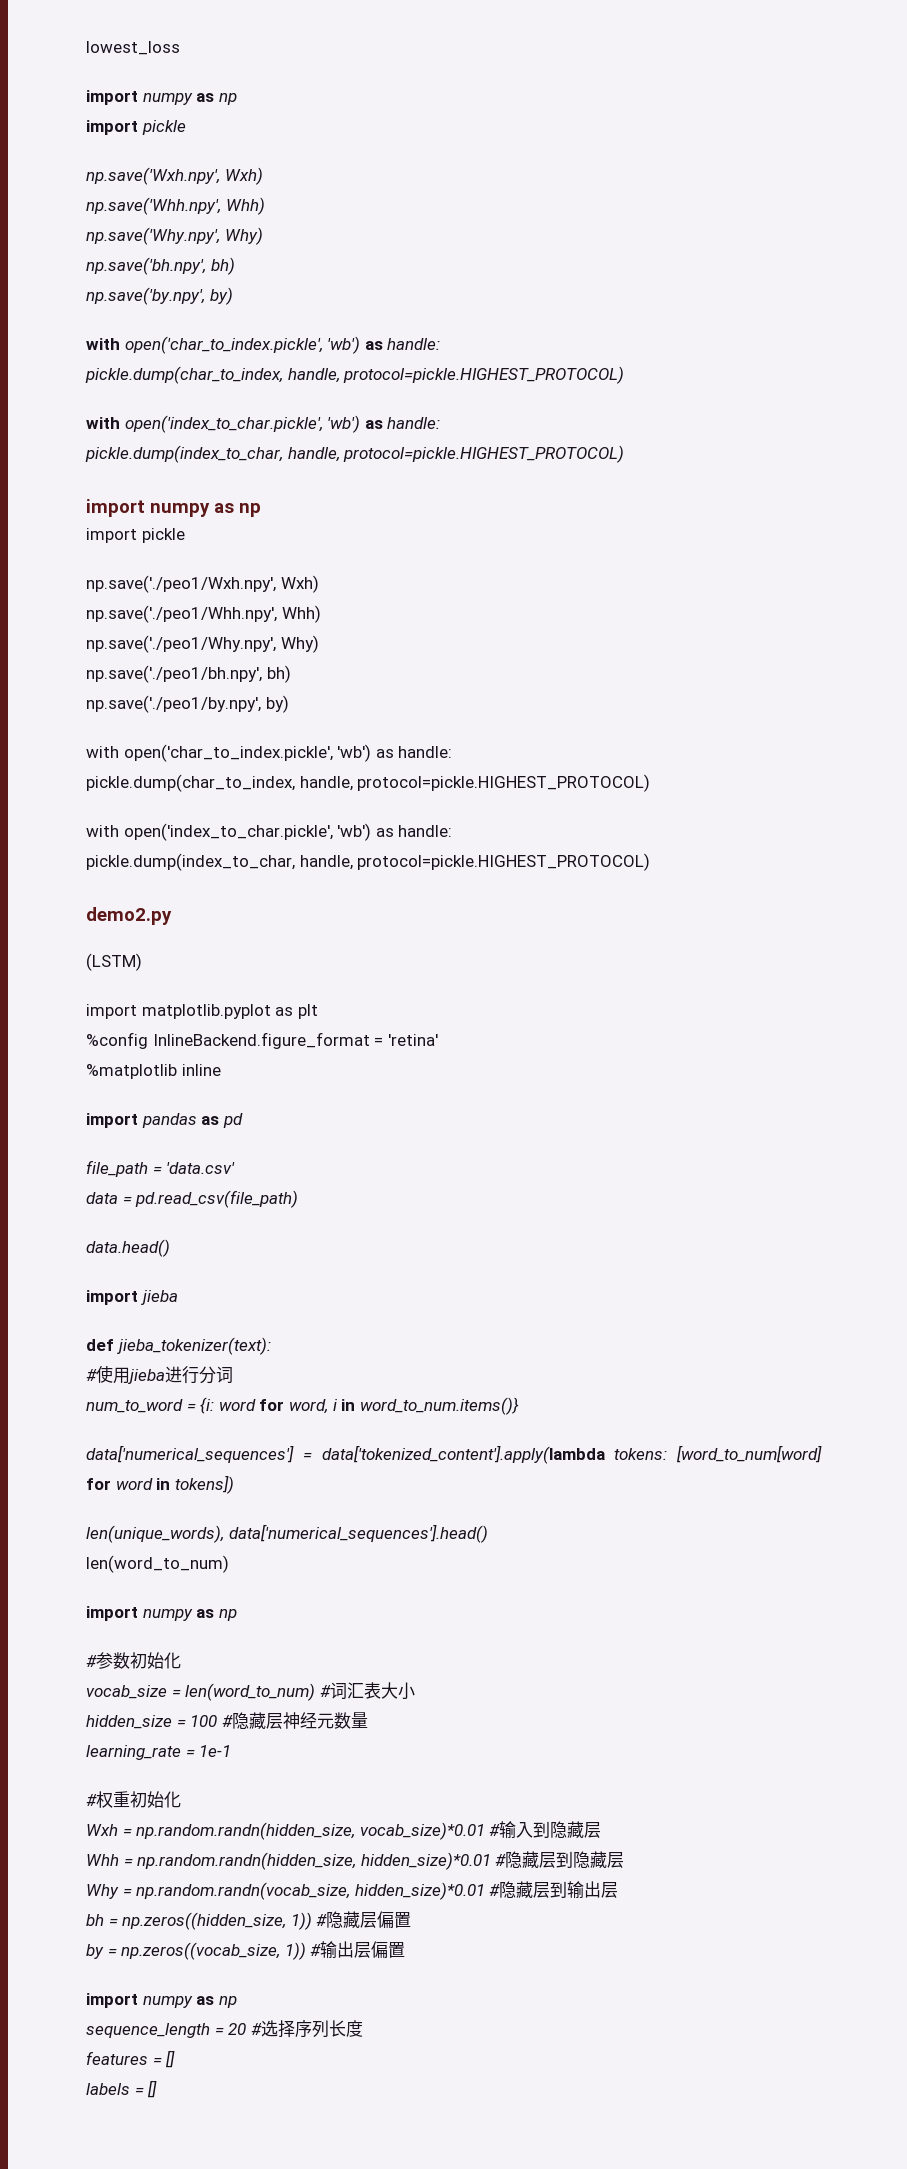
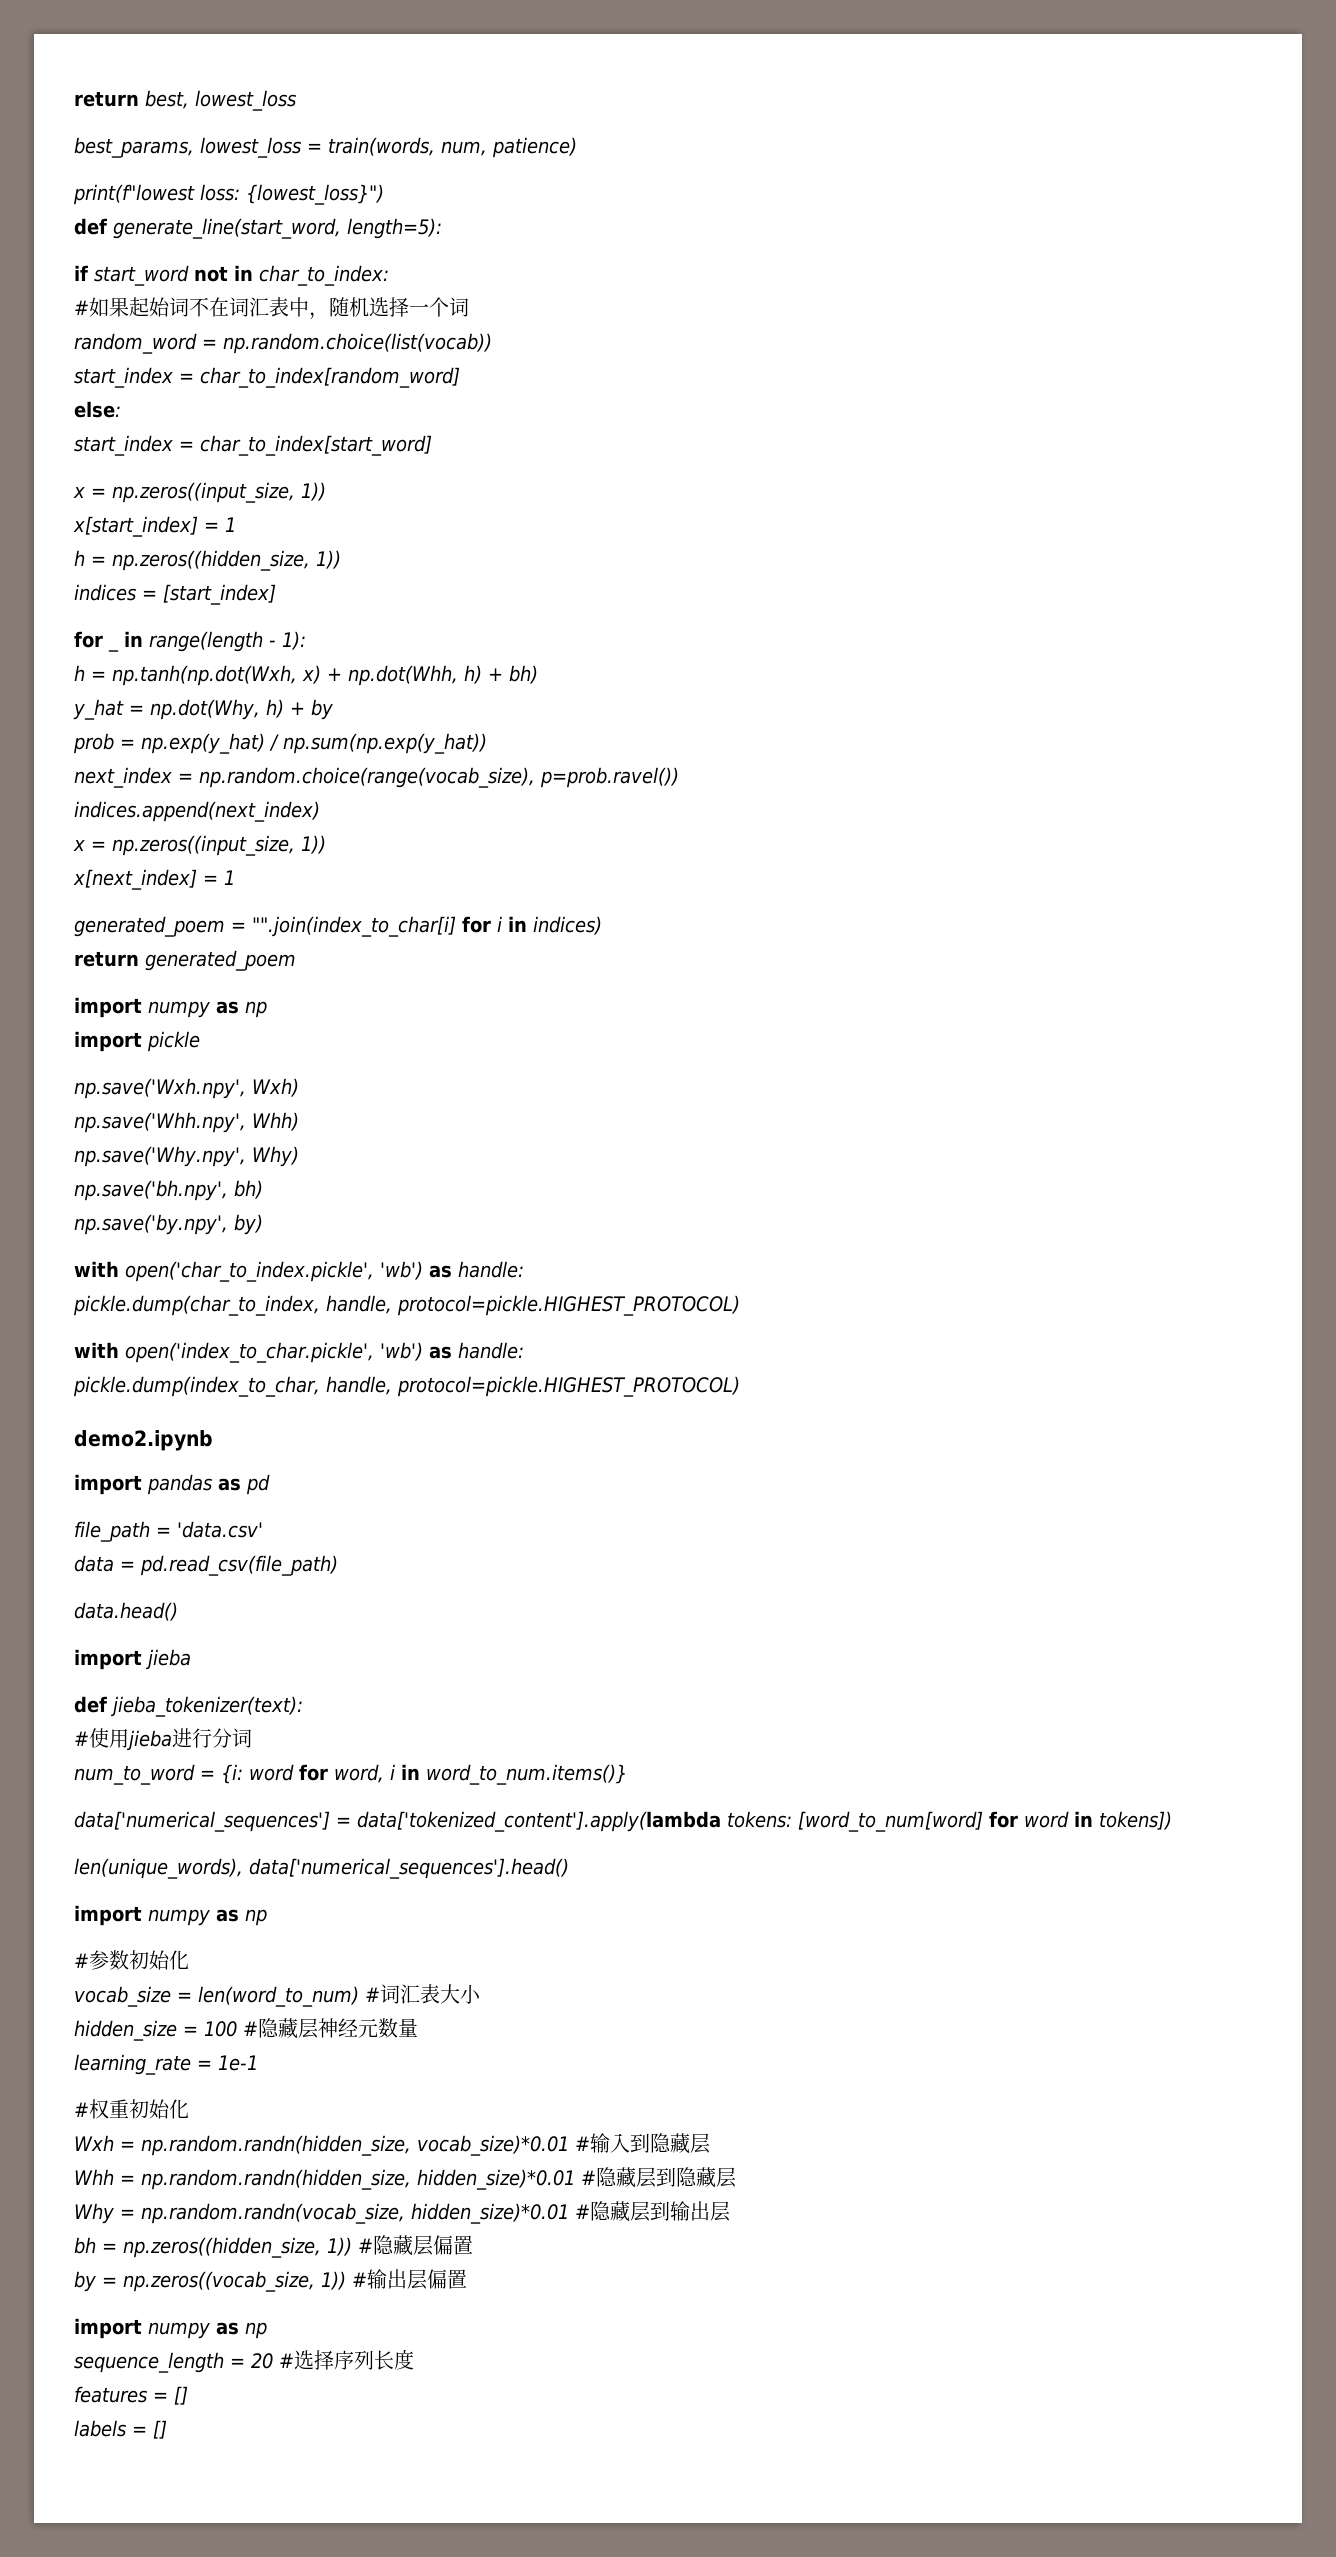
[86,41,180,55] lowest_loss -> [74,90,296,111] [74,137,577,158] [73,184,384,205] [74,218,442,239] [74,265,389,286] [74,297,469,320] [74,333,492,354] [74,367,460,388] [74,401,121,418] [74,435,432,456] [73,482,326,503] [73,516,236,537] [74,550,341,571] [74,584,276,605] [74,631,119,652] [124,631,306,652] [74,665,538,686] [73,699,333,720] [73,733,487,754] [74,767,679,788] [74,801,320,822] [73,835,326,856] [73,869,235,890] [74,916,602,937] [74,950,296,971] return best, lowest_loss // best_params, lowest_loss = train(words, num, patience) // print(f"lowest loss: {lowest_loss}") // def generate_line(start_word, length=5): // if start_word not in char_to_index: // #如果起始词不在词汇表中，随机选择一个词 // random_word = np.random.choice(list(vocab)) // start_index = char_to_index[random_word] // else: // start_index = char_to_index[start_word] // x = np.zeros((input_size, 1)) // x[start_index] = 1 // h = np.zeros((hidden_size, 1)) // indices = [start_index] // for _ in range(length - 1): // h = np.tanh(np.dot(Wxh, x) + np.dot(Whh, h) + bh) // y_hat = np.dot(Why, h) + by // prob = np.exp(y_hat) / np.sum(np.exp(y_hat)) // next_index = np.random.choice(range(vocab_size), p=prob.ravel()) // indices.append(next_index) // x = np.zeros((input_size, 1)) // x[next_index] = 1 // generated_poem = "".join(index_to_char[i] for i in indices) // return generated_poem
[86,499,261,517] [86,528,185,543] [86,575,319,593] [86,605,321,623] [86,635,319,653] [86,665,291,683] [86,695,289,713] [86,744,453,762] [86,774,651,792] [86,823,453,841] [86,853,651,871] [86,907,172,925] [86,953,142,971] [86,1004,318,1019] [86,1032,438,1049] [86,1064,221,1079] import numpy as np // import pickle // np.save('./peo1/Wxh.npy', Wxh) // np.save('./peo1/Whh.npy', Whh) // np.save('./peo1/Why.npy', Why) // np.save('./peo1/bh.npy', bh) // np.save('./peo1/by.npy', by) // with open('char_to_index.pickle', 'wb') as handle: // pickle.dump(char_to_index, handle, protocol=pickle.HIGHEST_PROTOCOL) // with open('index_to_char.pickle', 'wb') as handle: // pickle.dump(index_to_char, handle, protocol=pickle.HIGHEST_PROTOCOL) // demo2.py // (LSTM) // import matplotlib.pyplot as plt // %config InlineBackend.figure_format = 'retina' // %matplotlib inline -> [74,1430,213,1451] demo2.ipynb
[86,1555,229,1573] // len(word_to_num) -> (569, 1868) none

